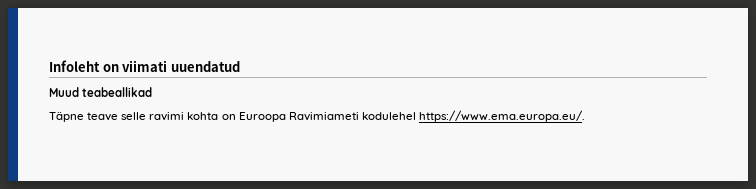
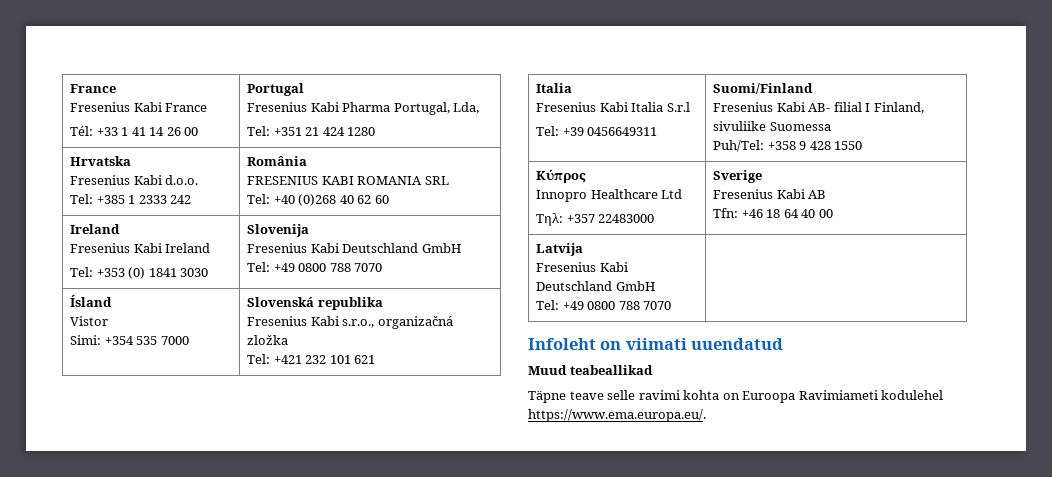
(49, 66) none -> [70,84,117,93] [70,102,208,112] [70,126,199,136] [247,83,305,96] [247,102,480,115] [247,126,376,136] [70,156,132,166] [70,175,199,185] [70,194,192,204] [247,156,308,166] [247,176,449,185] [247,194,389,206] [70,224,121,234] [70,243,211,253] [70,267,209,279] [247,224,310,237] [247,243,461,253] [247,262,383,272] [70,295,113,307] [70,316,109,326] [70,335,189,345] [247,297,383,310] [247,316,453,329] [247,335,289,345] [247,354,376,364] [536,83,573,93] [536,102,690,112] [536,126,658,136] [713,83,814,94] [713,102,924,114] [713,121,831,131] [713,140,863,152] [536,169,587,183] [536,189,683,202] [536,213,655,226] [713,170,763,183] [713,189,827,199] [713,208,833,218] [536,243,584,256] [536,262,628,272] [536,281,655,291] [536,300,672,310] France // Fresenius Kabi France // Tél: +33 1 41 14 26 00 | Portugal // Fresenius Kabi Pharma Portugal, Lda, // Tel: +351 21 424 1280 // Hrvatska // Fresenius Kabi d.o.o. // Tel: +385 1 2333 242 | România // FRESENIUS KABI ROMANIA SRL // Tel: +40 (0)268 40 62 60 // Ireland // Fresenius Kabi Ireland // Tel: +353 (0) 1841 3030 | Slovenija // Fresenius Kabi Deutschland GmbH // Tel: +49 0800 788 7070 // Ísland // Vistor // Simi: +354 535 7000 | Slovenská republika // Fresenius Kabi s.r.o., organizačná zložka // Tel: +421 232 101 621 // Italia // Fresenius Kabi Italia S.r.l // Tel: +39 0456649311 | Suomi/Finland // Fresenius Kabi AB- filial I Finland, sivuliike Suomessa // Puh/Tel: +358 9 428 1550 // Κύπρος // Innopro Healthcare Ltd // Τηλ: +357 22483000 | Sverige // Fresenius Kabi AB // Tfn: +46 18 64 40 00 // Latvija // Fresenius Kabi Deutschland GmbH // Tel: +49 0800 788 7070 | //

